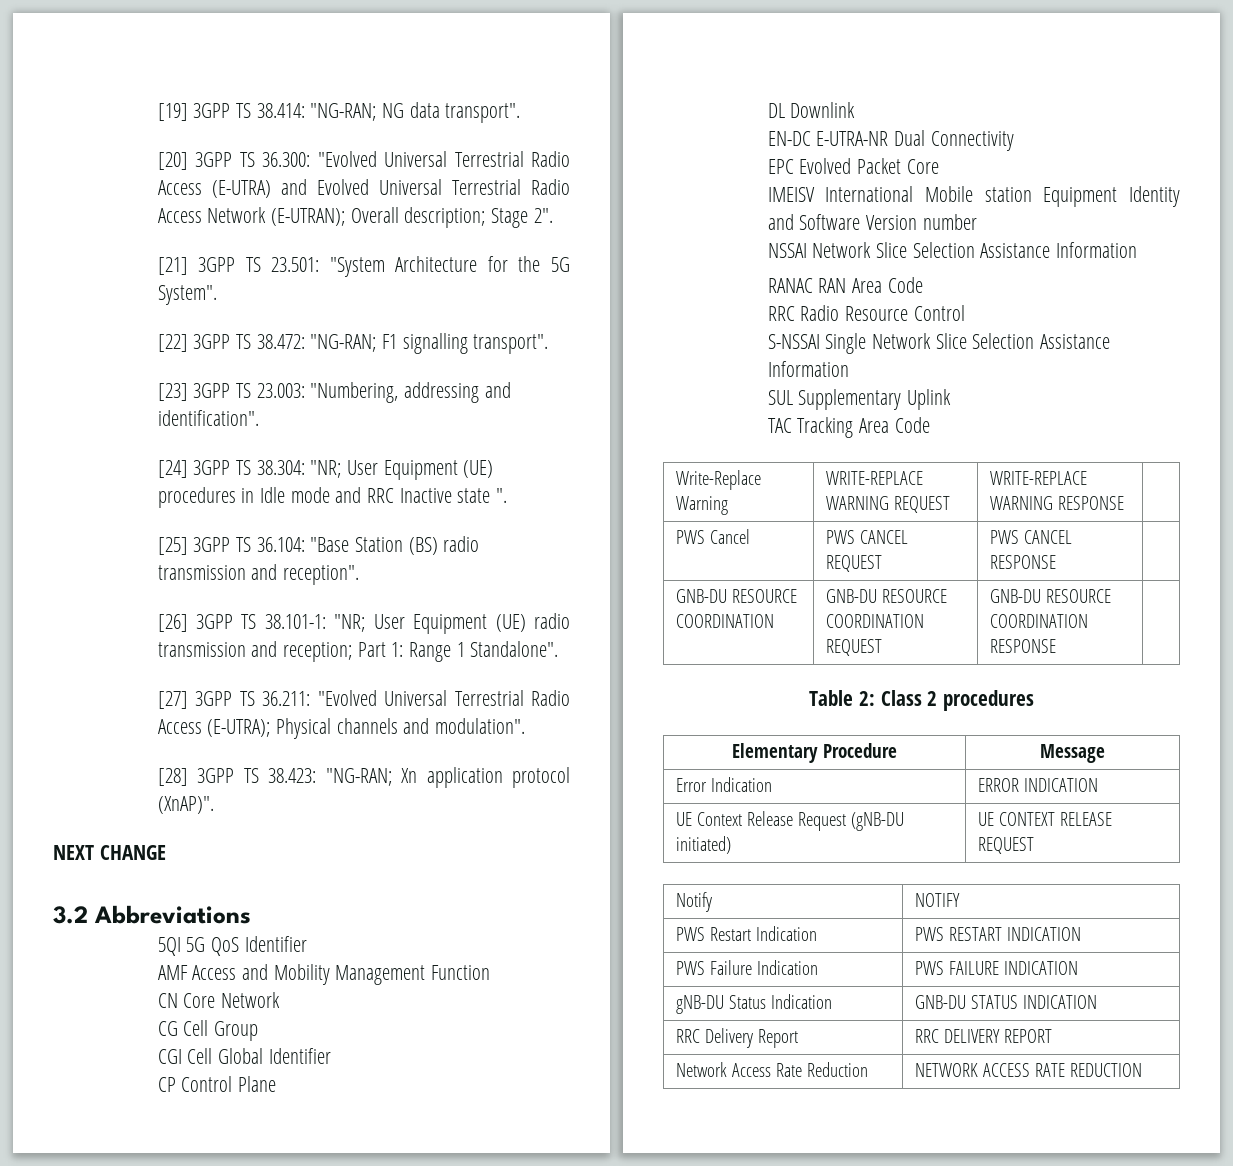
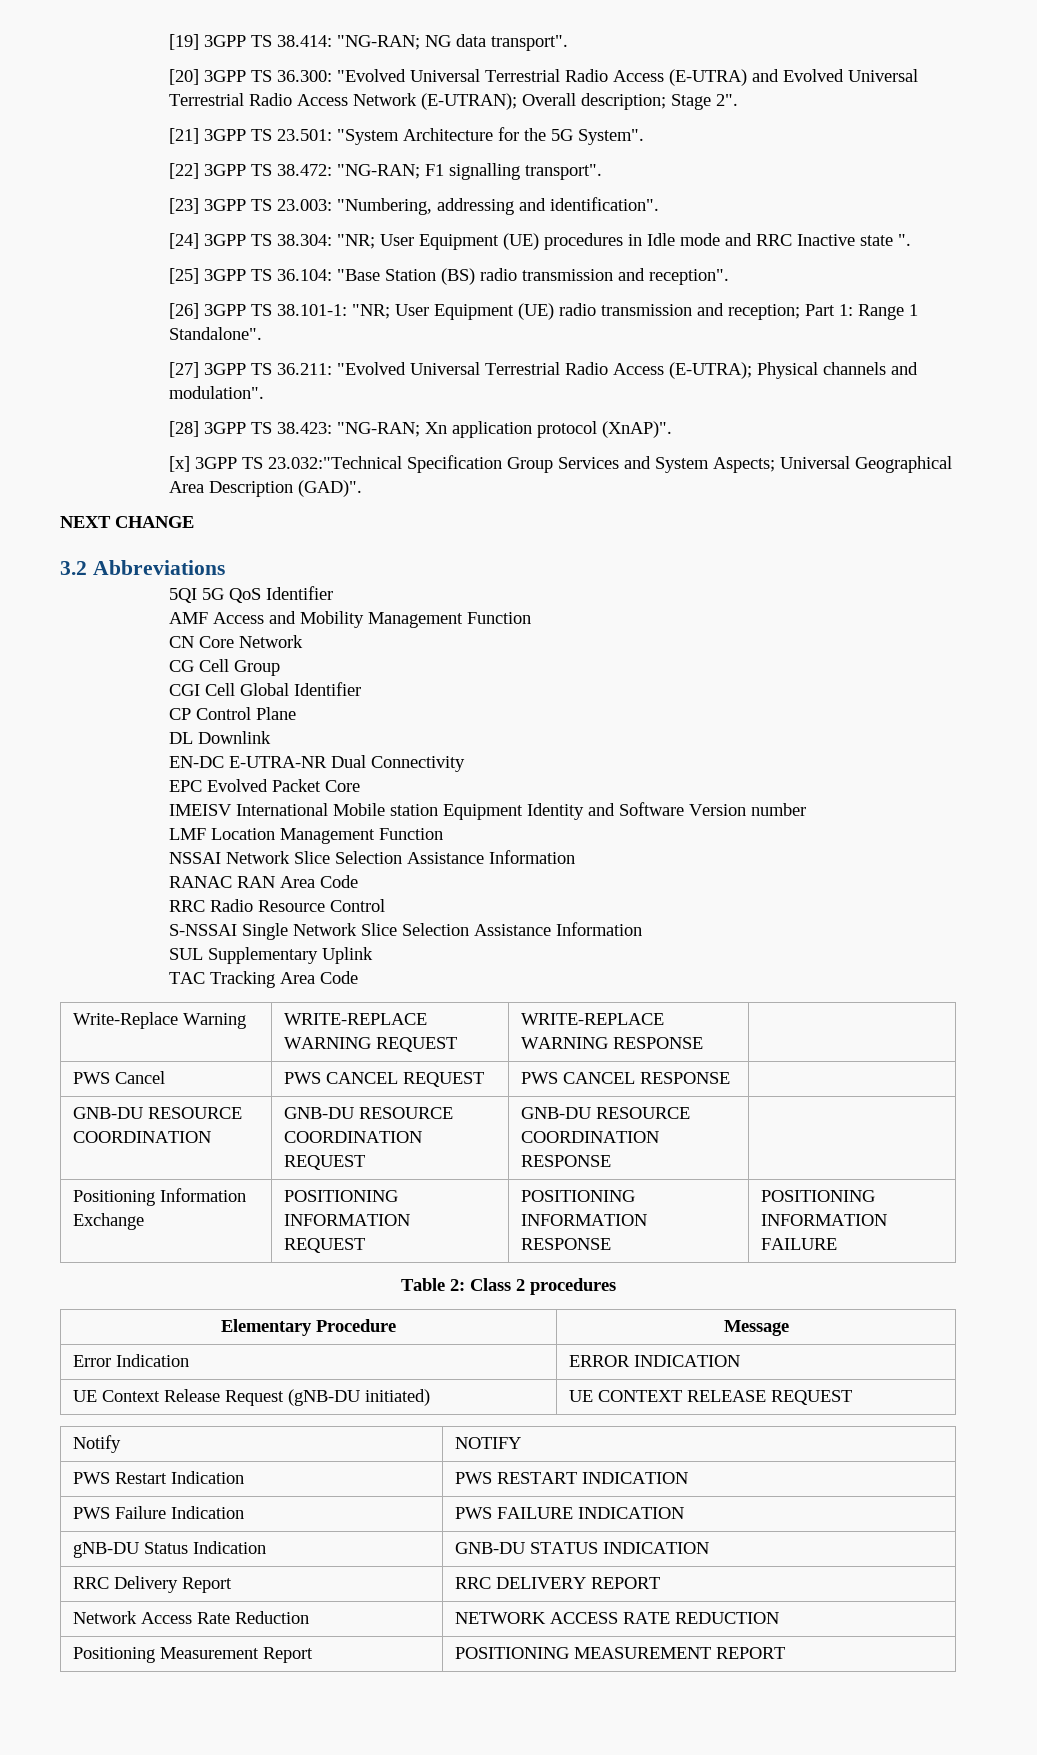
(214, 805) none -> [169,455,953,473] [169,480,363,497] // [x] 3GPP TS 23.032:"Technical Specification Group Services and System Aspects; Universal Geographical Area Description (GAD)".
(977, 222) none -> [169,828,444,844] // LMF Location Management Function
(1056, 646) none -> [73,1188,247,1206] [73,1213,145,1230] [284,1190,399,1202] [284,1214,411,1226] [284,1238,366,1253] [521,1190,636,1202] [521,1214,648,1226] [521,1238,612,1250] [761,1190,876,1202] [761,1214,888,1226] [761,1238,838,1250] // Positioning Information Exchange | POSITIONING INFORMATION REQUEST | POSITIONING INFORMATION RESPONSE | POSITIONING INFORMATION FAILURE
(1143, 1070) none -> [73,1647,314,1663] [455,1647,786,1659] // Positioning Measurement Report | POSITIONING MEASUREMENT REPORT

